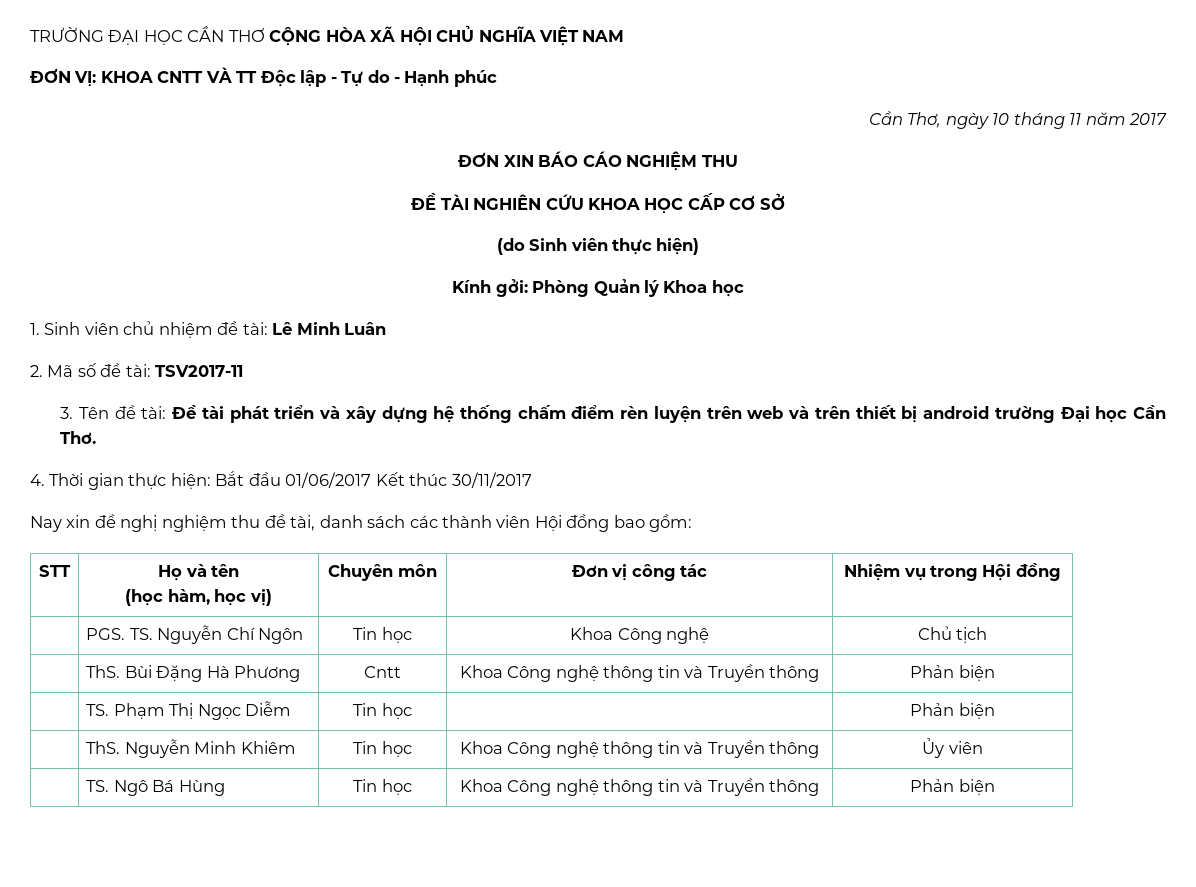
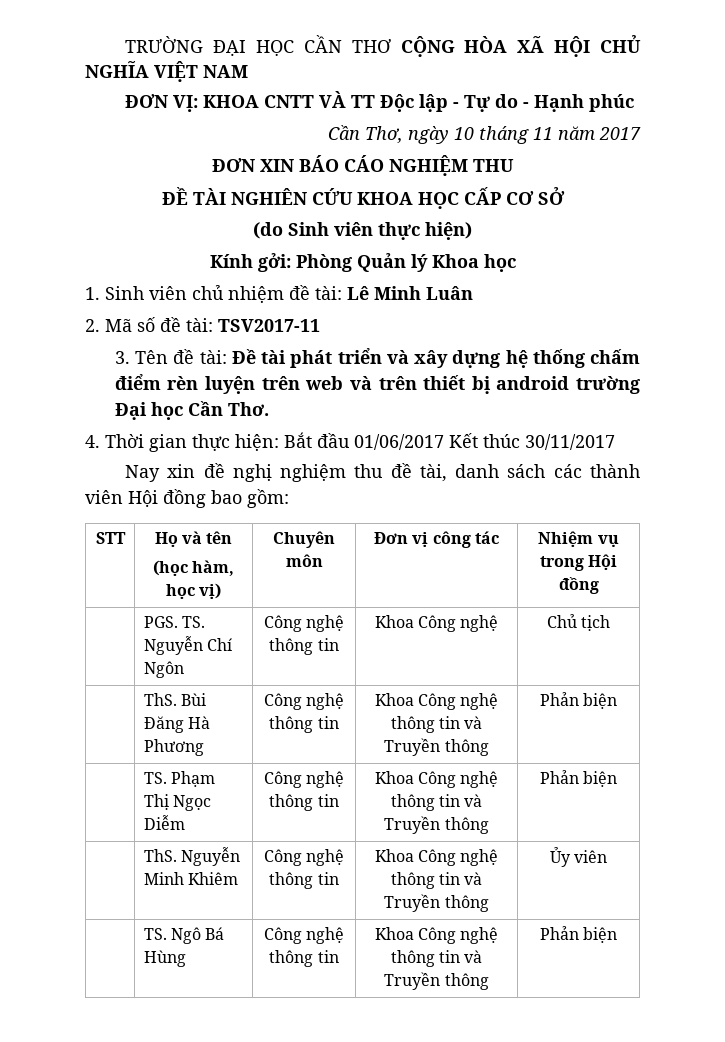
[353,627,412,643] Tin học -> [263,615,345,632] [269,638,339,655] Công nghệ thông tin
[156,665,203,682] Đặng -> [143,716,184,733] Đăng
[364,666,401,678] Cntt -> [263,693,345,710] [269,716,339,733] Công nghệ thông tin
[353,703,412,719] Tin học | -> [263,771,345,788] [269,794,339,811] [374,771,499,788] [390,794,483,811] [384,816,489,834] Công nghệ thông tin | Khoa Công nghệ thông tin và Truyền thông
[353,741,412,757] Tin học -> [263,849,345,866] [269,872,339,889] Công nghệ thông tin
[353,779,412,795] Tin học -> [263,927,345,944] [269,950,339,967] Công nghệ thông tin

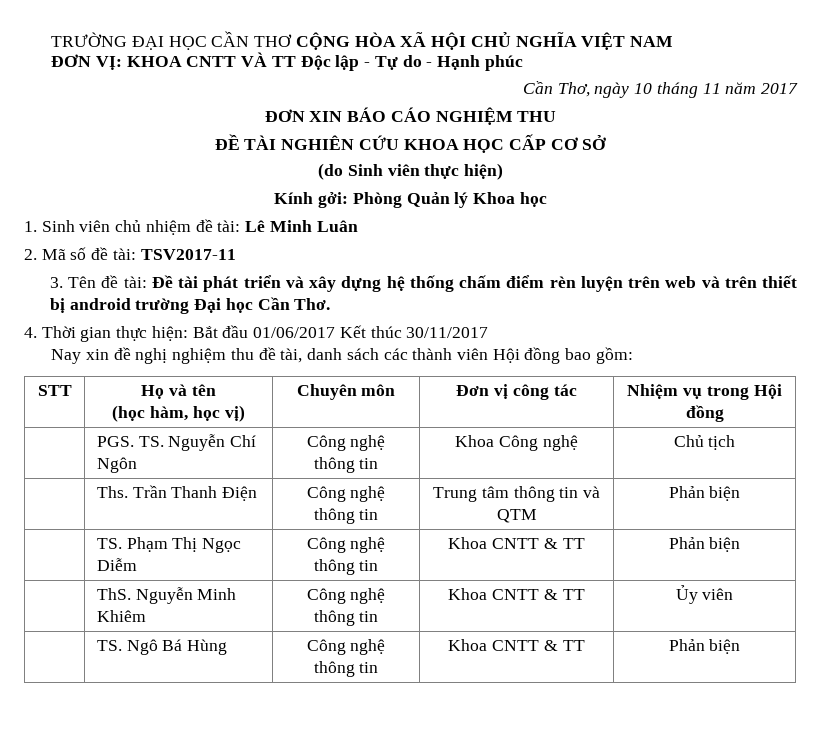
[143,693,206,706] [143,716,210,733] [143,739,204,756] [263,693,345,710] [269,716,339,733] [374,693,499,710] [390,716,483,733] [384,738,489,756] ThS. Bùi Đăng Hà Phương | Công nghệ thông tin | Khoa Công nghệ thông tin và Truyền thông -> [96,485,258,501] [306,486,386,502] [313,508,379,524] [433,486,600,502] [496,509,537,523] Ths. Trần Thanh Điện | Công nghệ thông tin | Trung tâm thông tin và QTM
[418,771,499,788] [390,794,483,811] [384,816,489,834] Công nghệ thông tin và Truyền thông -> [492,538,585,549] CNTT & TT
[418,849,499,866] [390,872,483,889] [384,894,489,912] Công nghệ thông tin và Truyền thông -> [492,589,585,600] CNTT & TT
[418,927,499,944] [390,950,483,967] [384,972,489,990] Công nghệ thông tin và Truyền thông -> [492,640,585,651] CNTT & TT

